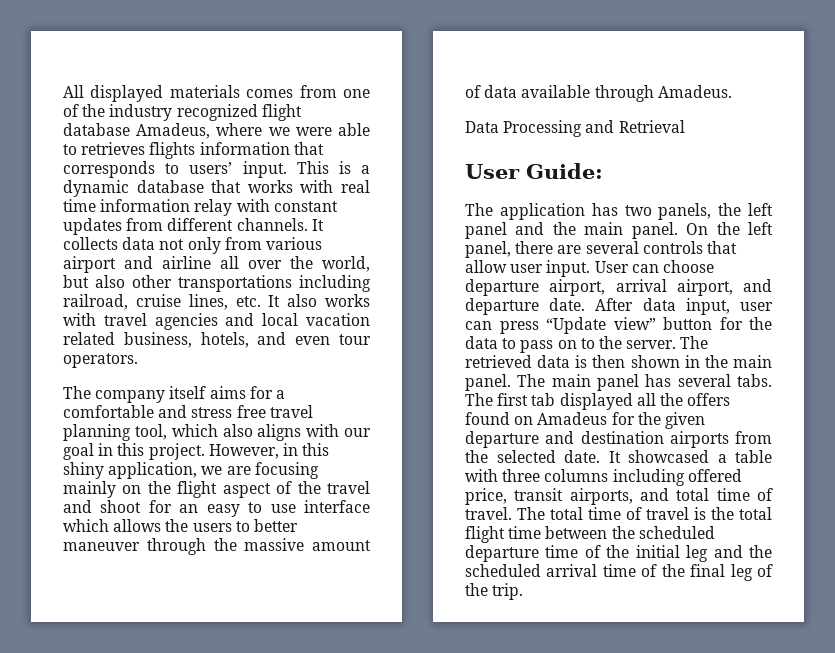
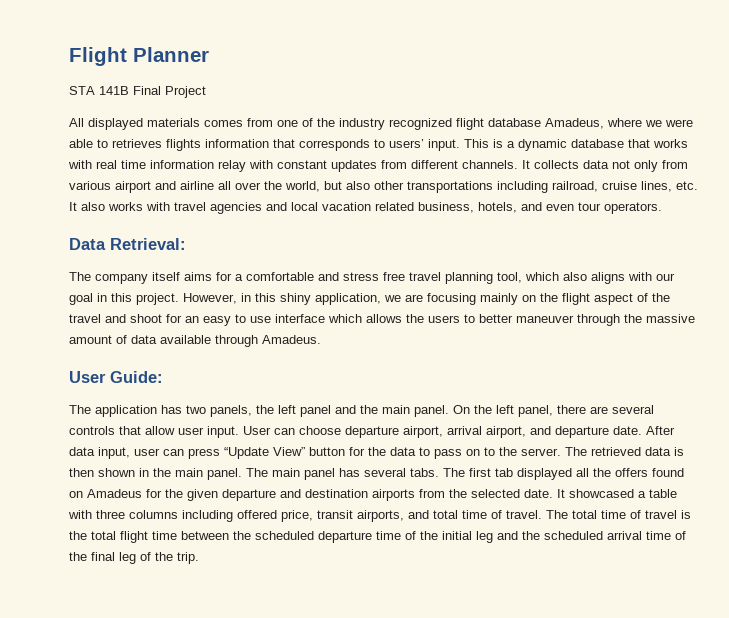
(63, 91) none -> [69,47,209,66] [69,86,206,98] Flight Planner // STA 141B Final Project //
(138, 360) none -> [69,238,186,250] // Data Retrieval:
[465,120,685,137] // Data Processing and Retrieval -> (321, 339) none
[613,317,656,330] view” -> [273,447,305,456] View”

